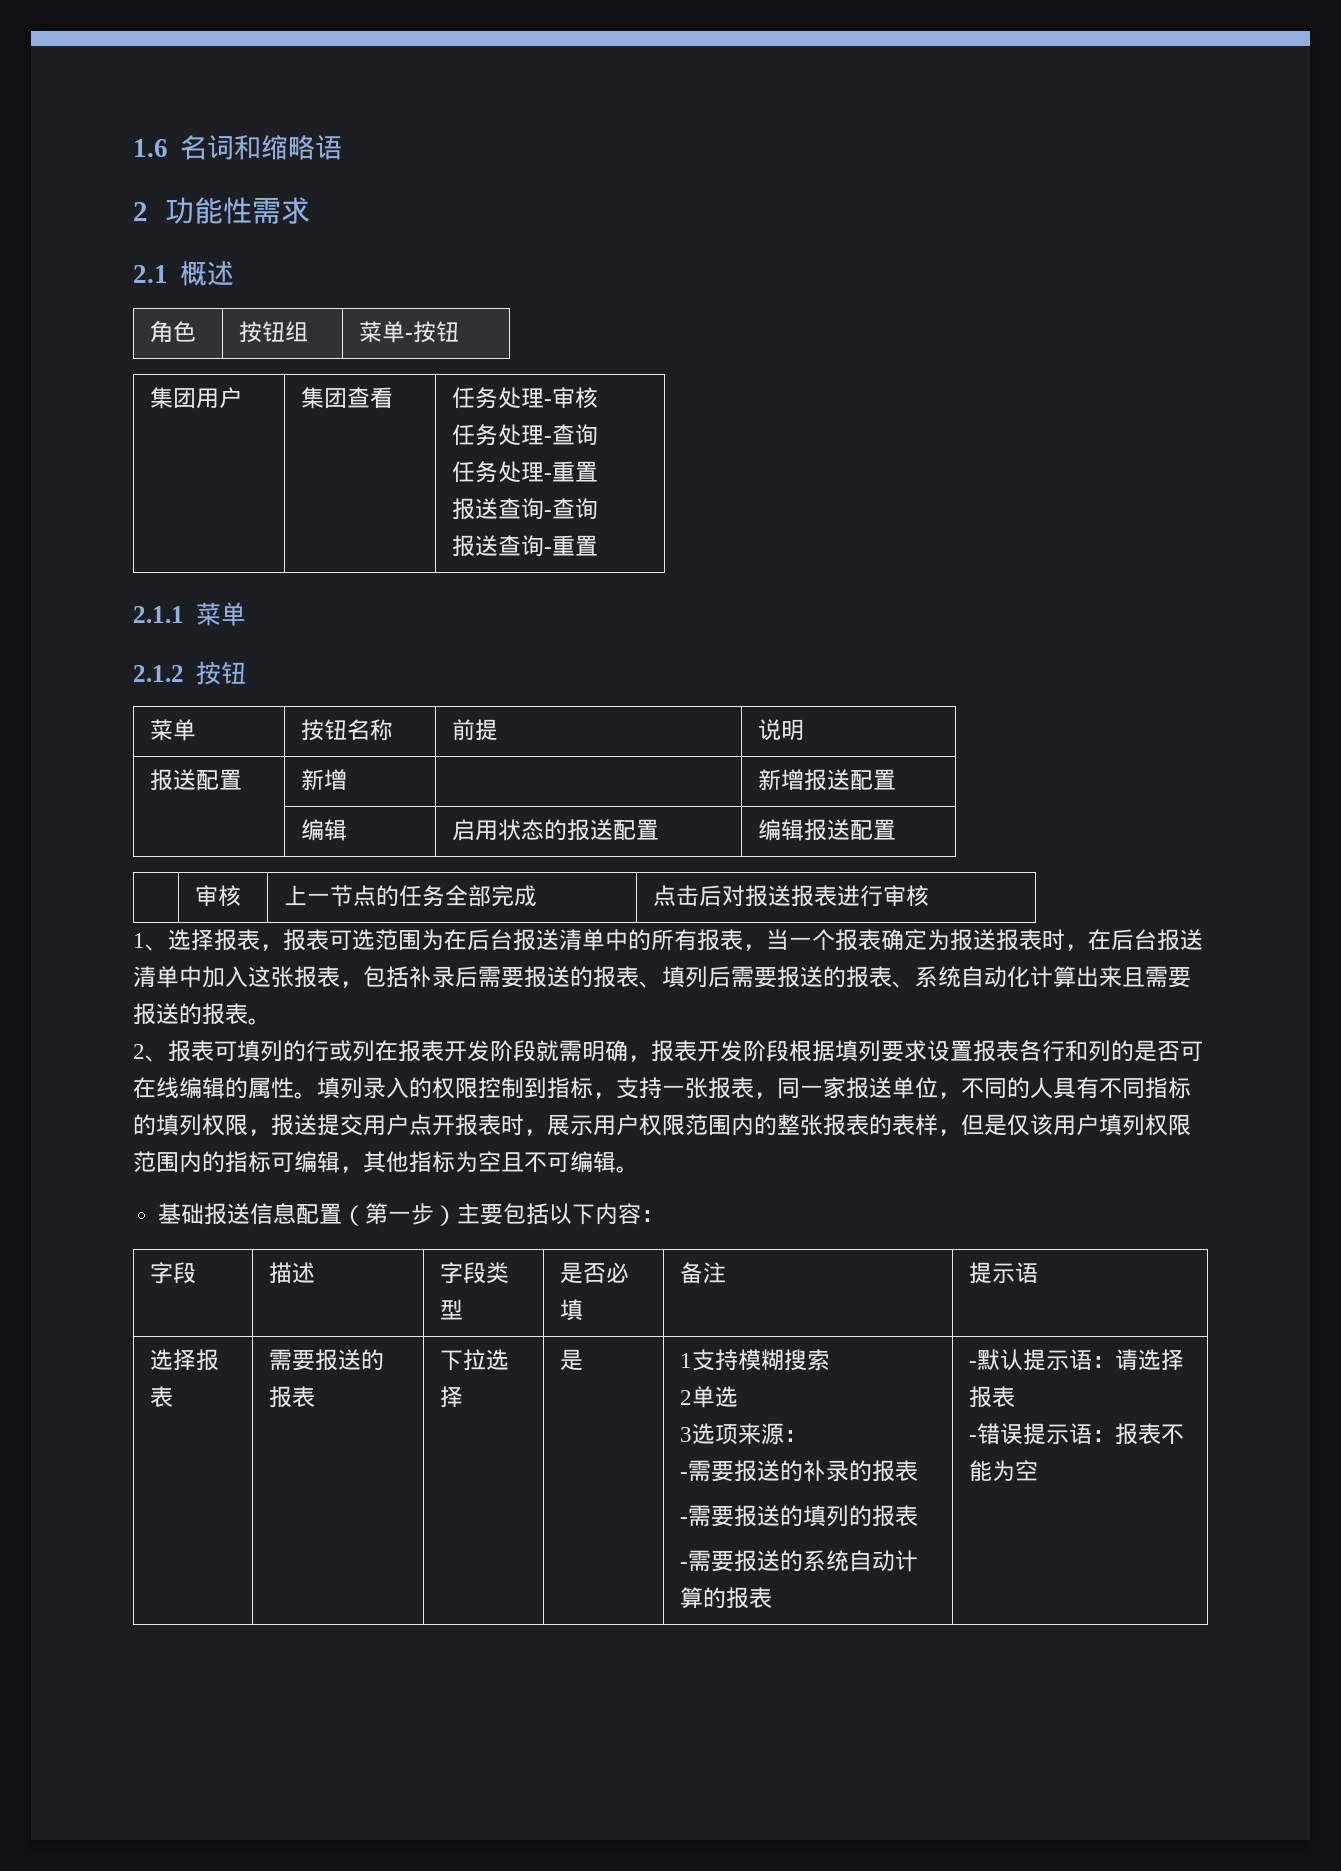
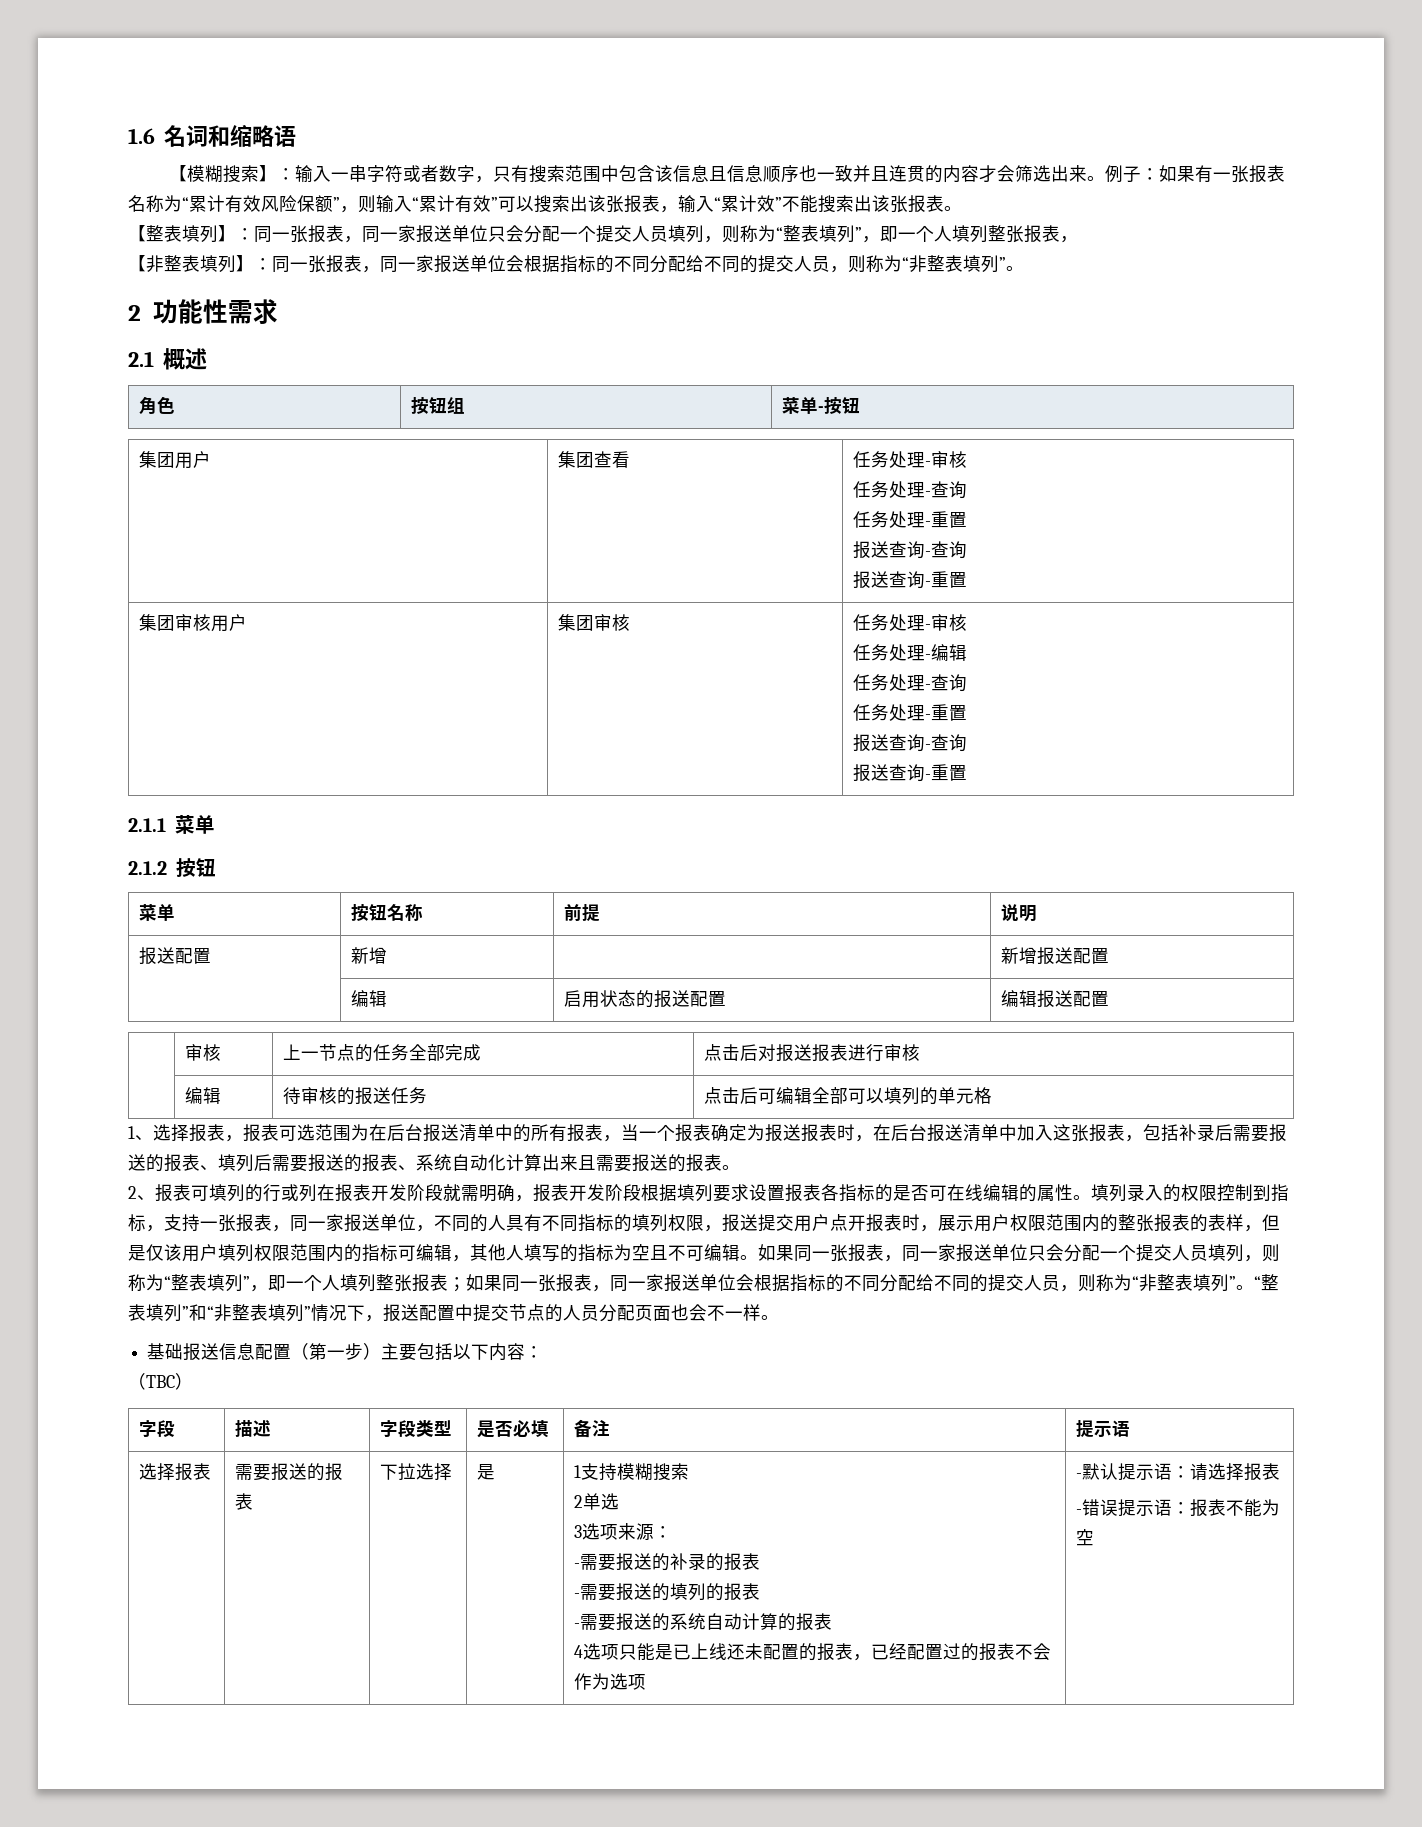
(342, 147) none -> [169,165,1286,183] [128,195,962,213] [128,225,1078,243] [128,255,1024,273] // 【模糊搜索】：输入一串字符或者数字，只有搜索范围中包含该信息且信息顺序也一致并且连贯的内容才会筛选出来。例子：如果有一张报表名称为“累计有效风险保额”，则输入“累计有效”可以搜索出该张报表，输入“累计效”不能搜索出该张报表。 // 【整表填列】：同一张报表，同一家报送单位只会分配一个提交人员填列，则称为“整表填列”，即一个人填列整张报表， // 【非整表填列】：同一张报表，同一家报送单位会根据指标的不同分配给不同的提交人员，则称为“非整表填列”。
(599, 545) none -> [139,614,248,632] [558,614,631,631] [853,614,968,631] [853,644,968,661] [853,674,968,692] [853,704,968,721] [853,734,968,752] [853,764,968,782] // 集团审核用户 | 集团审核 | 任务处理-审核 // 任务处理-编辑 // 任务处理-查询 // 任务处理-重置 // 报送查询-查询 // 报送查询-重置
(930, 896) none -> [185,1087,222,1104] [283,1087,428,1105] [704,1087,993,1105] // | 编辑 | 待审核的报送任务 | 点击后可编辑全部可以填列的单元格
[1042,1040,1111,1062] 行和列 -> [839,1184,875,1202] 指标
(409, 1162) none -> [506,1244,578,1262] 人填写的
(639, 1169) none -> [758,1244,1280,1262] [128,1274,1279,1292] [128,1304,779,1322] 如果同一张报表，同一家报送单位只会分配一个提交人员填列，则称为“整表填列”，即一个人填列整张报表；如果同一张报表，同一家报送单位会根据指标的不同分配给不同的提交人员，则称为“非整表填列”。“整表填列”和“非整表填列”情况下，报送配置中提交节点的人员分配页面也会不一样。
(665, 1216) none -> [128,1373,193,1390] // （TBC）
(773, 1597) none -> [574,1643,1052,1661] [574,1673,647,1690] // 4选项只能是已上线还未配置的报表，已经配置过的报表不会作为选项

